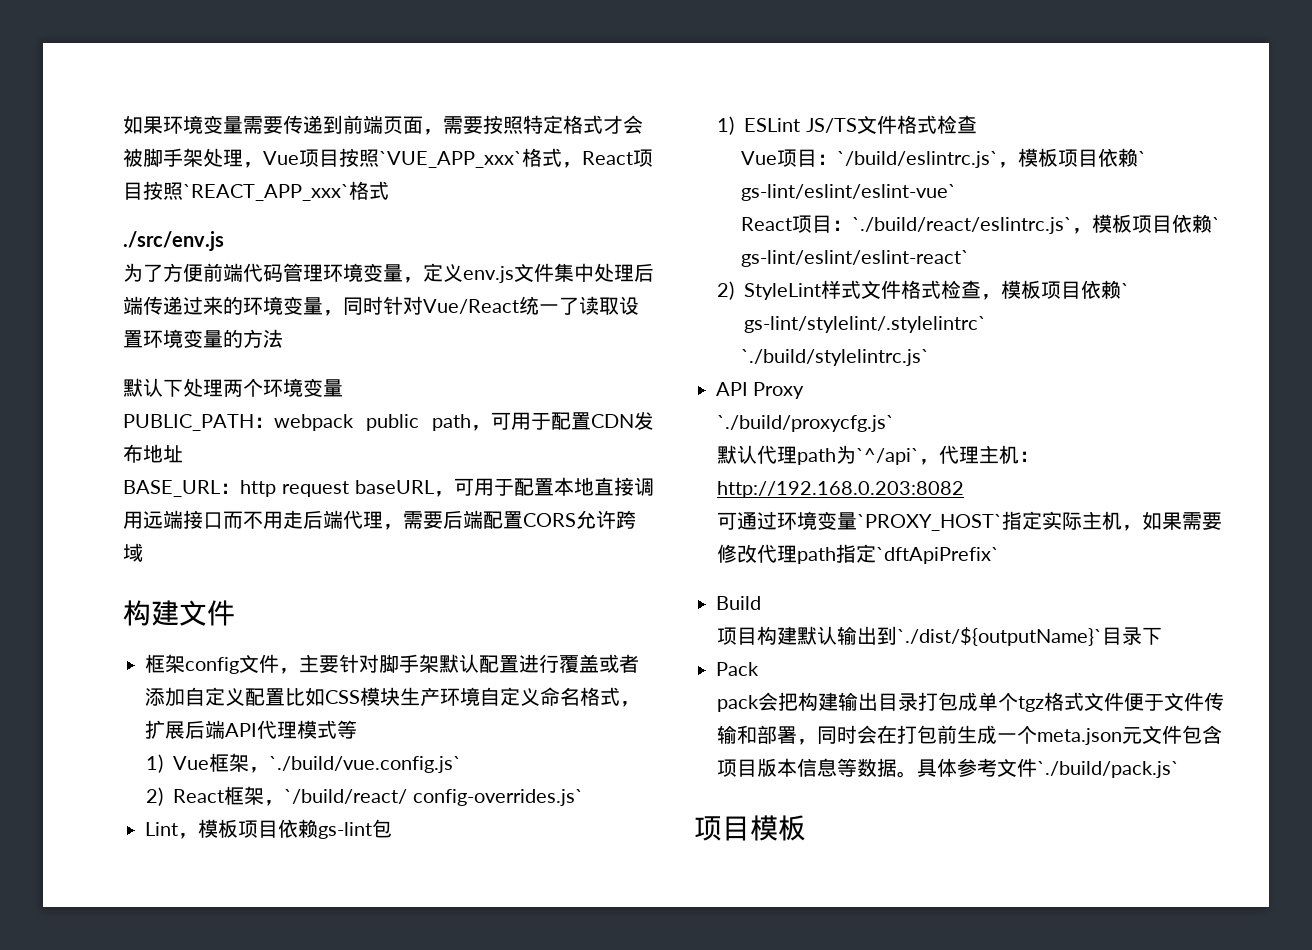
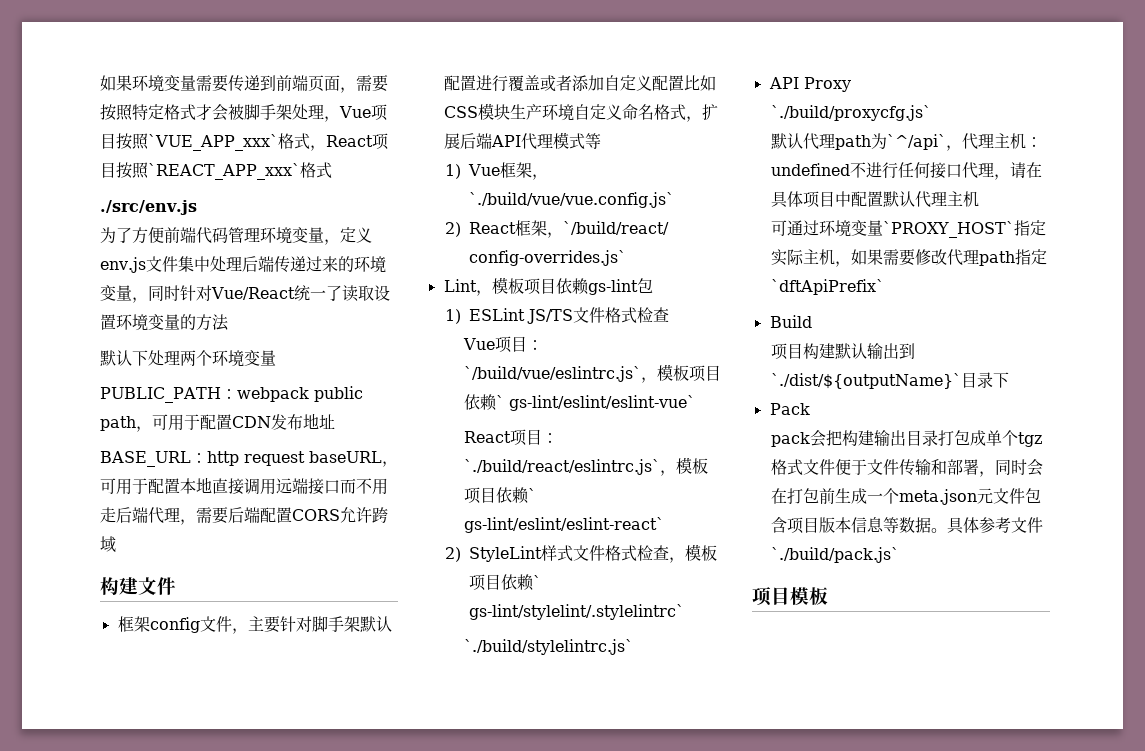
[269,756,462,773] `./build/vue.config.js` -> [469,192,675,208] `./build/vue/vue.config.js`
[836,151,998,168] `/build/eslintrc.js` -> [464,366,642,382] `/build/vue/eslintrc.js`
[717,481,965,498] http://192.168.0.203:8082 -> [771,162,1043,180] [771,191,980,208] undefined不进行任何接口代理，请在具体项目中配置默认代理主机

